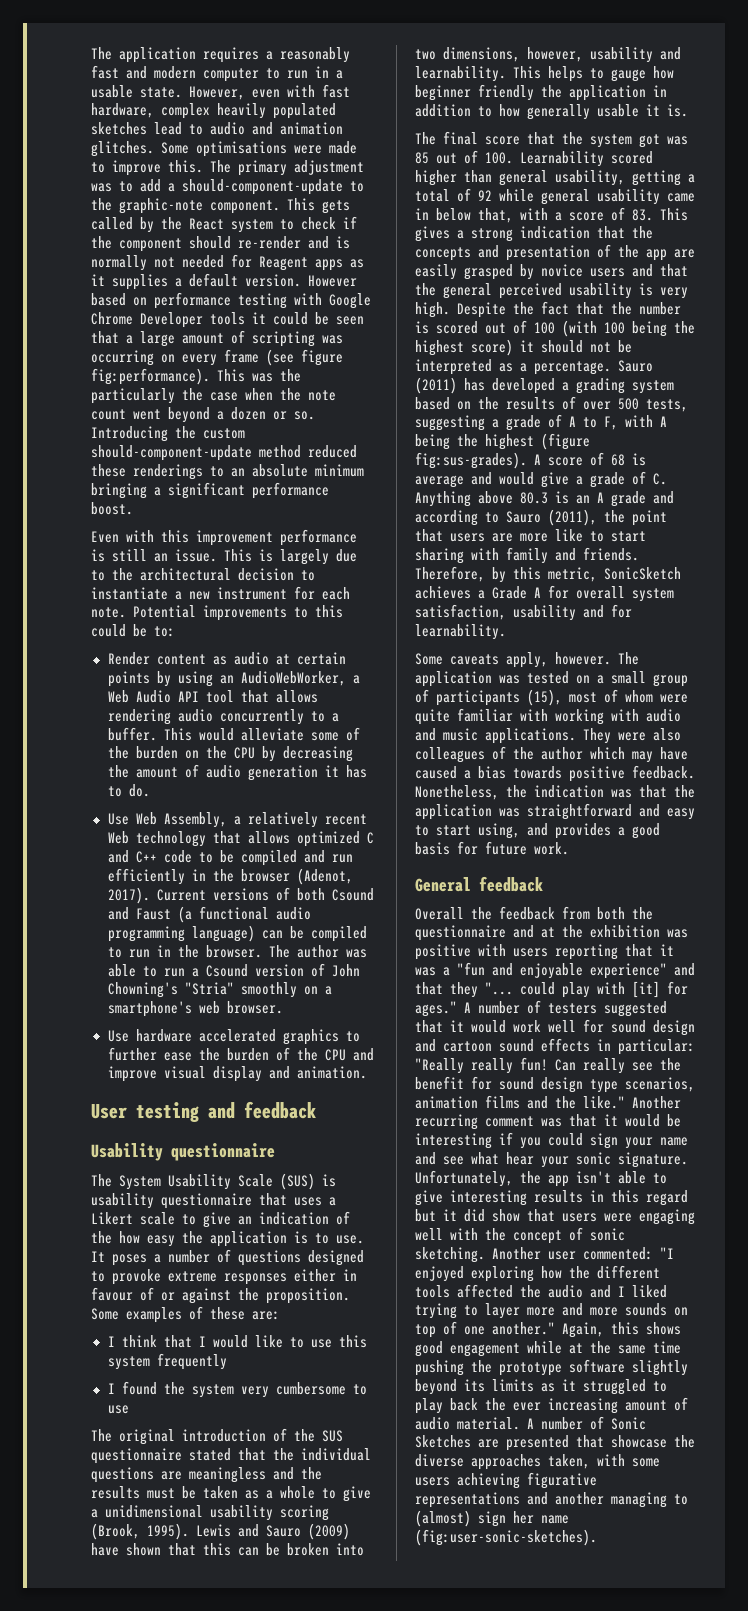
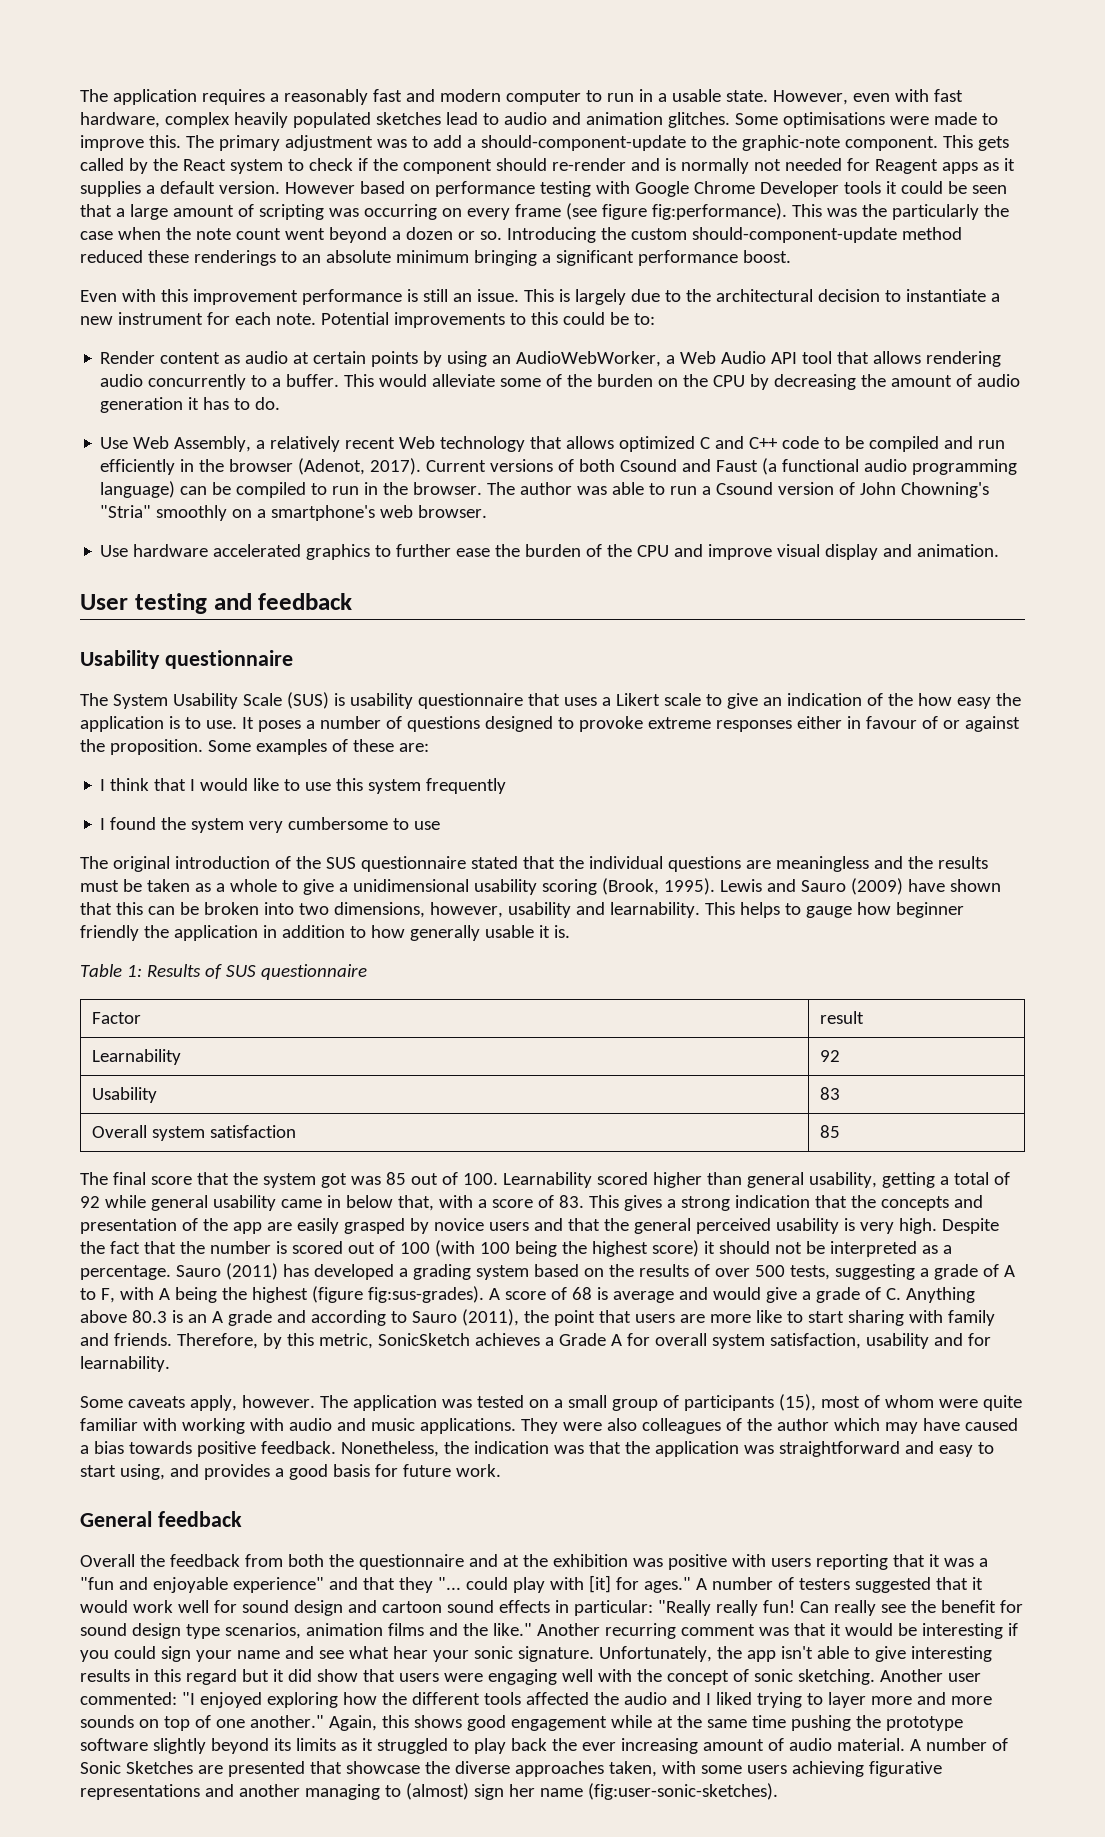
(688, 110) none -> [80,964,367,980] [92,1012,142,1024] [820,1011,865,1024] [92,1049,182,1065] [820,1050,841,1062] [92,1087,158,1103] [820,1087,841,1100] [92,1125,297,1141] [820,1125,841,1138] // Table 1: Results of SUS questionnaire // Factor | result // Learnability | 92 // Usability | 83 // Overall system satisfaction | 85

